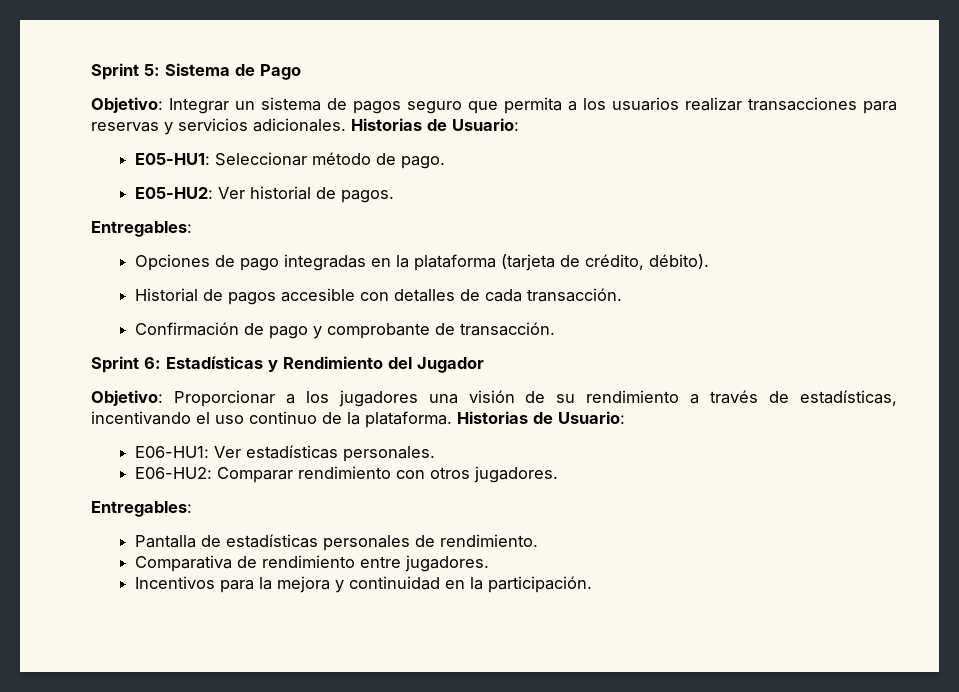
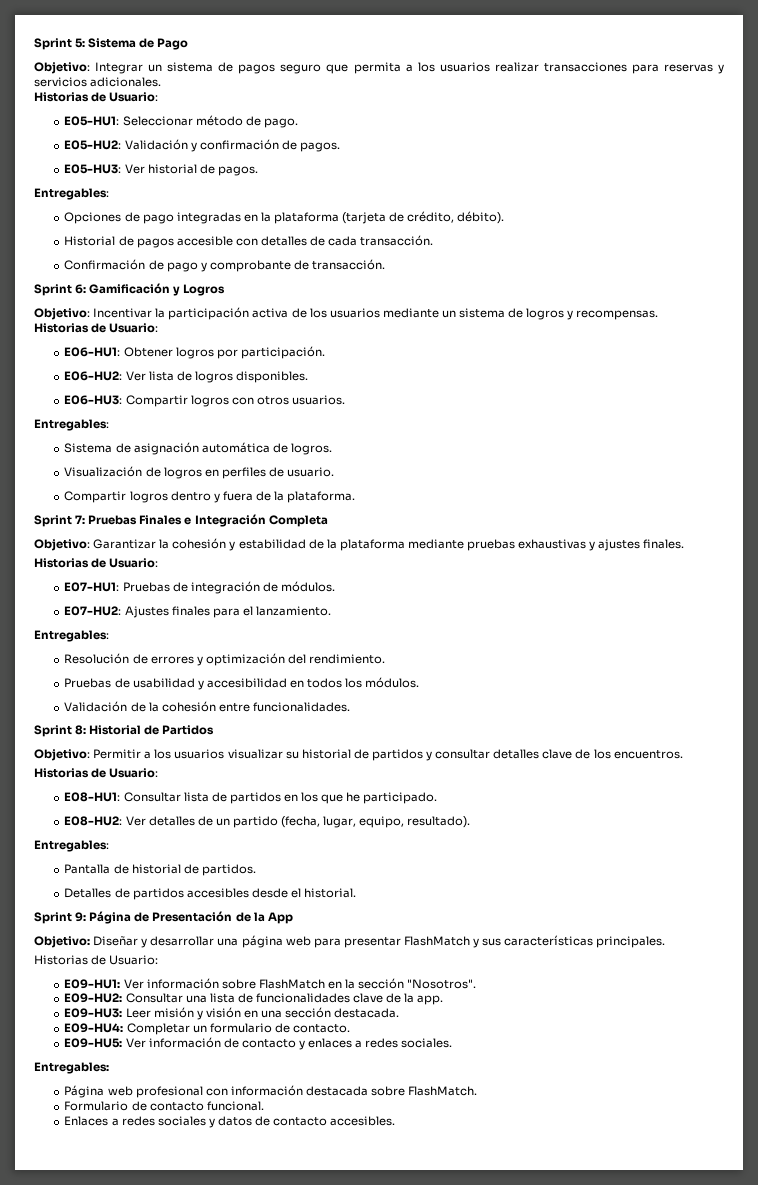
(346, 125) none -> (162, 82) //
(213, 193) none -> [124,139,340,152] [64,164,122,174] Validación y confirmación de pagos. // E05-HU3:
[166,356,484,373] [91,390,897,407] [91,411,625,428] [134,445,435,462] [134,466,558,483] [91,501,192,517] [134,534,538,551] [134,555,489,572] [134,576,592,593] Estadísticas y Rendimiento del Jugador // Objetivo: Proporcionar a los jugadores una visión de su rendimiento a través de estadísticas, incentivando el uso continuo de la plataforma. Historias de Usuario: // E06-HU1: Ver estadísticas personales. // E06-HU2: Comparar rendimiento con otros jugadores. // Entregables: // Pantalla de estadísticas personales de rendimiento. // Comparativa de rendimiento entre jugadores. // Incentivos para la mejora y continuidad en la participación. -> [89,283,226,296] [34,307,659,320] [34,323,159,333] [64,346,325,359] [64,371,308,383] [64,395,345,407] [34,419,109,431] [64,442,332,455] [64,466,335,479] [64,491,356,503] [34,514,328,527] [34,538,685,551] [34,558,159,568] [64,581,335,594] [64,606,331,618] [34,630,109,642] [64,653,386,666] [64,677,420,690] [64,701,350,712] [34,725,215,737] [34,749,683,761] [34,768,159,778] [64,792,438,804] [64,816,471,828] [34,840,109,852] [64,864,256,876] [64,888,357,900] [34,911,293,924] [34,935,666,948] [34,955,159,965] [64,978,477,989] [64,993,444,1005] [64,1007,400,1020] [64,1023,350,1035] [64,1037,453,1050] [34,1062,109,1074] [64,1085,478,1098] [64,1101,264,1111] [64,1116,396,1128] Gamificación y Logros // Objetivo: Incentivar la participación activa de los usuarios mediante un sistema de logros y recompensas. // Historias de Usuario: // E06-HU1: Obtener logros por participación. // E06-HU2: Ver lista de logros disponibles. // E06-HU3: Compartir logros con otros usuarios. // Entregables: // Sistema de asignación automática de logros. // Visualización de logros en perfiles de usuario. // Compartir logros dentro y fuera de la plataforma. // Sprint 7: Pruebas Finales e Integración Completa // Objetivo: Garantizar la cohesión y estabilidad de la plataforma mediante pruebas exhaustivas y ajustes finales. // Historias de Usuario: // E07-HU1: Pruebas de integración de módulos. // E07-HU2: Ajustes finales para el lanzamiento. // Entregables: // Resolución de errores y optimización del rendimiento. // Pruebas de usabilidad y accesibilidad en todos los módulos. // Validación de la cohesión entre funcionalidades. // Sprint 8: Historial de Partidos // Objetivo: Permitir a los usuarios visualizar su historial de partidos y consultar detalles clave de los encuentros. // Historias de Usuario: // E08-HU1: Consultar lista de partidos en los que he participado. // E08-HU2: Ver detalles de un partido (fecha, lugar, equipo, resultado). // Entregables: // Pantalla de historial de partidos. // Detalles de partidos accesibles desde el historial. // Sprint 9: Página de Presentación de la App // Objetivo: Diseñar y desarrollar una página web para presentar FlashMatch y sus características principales. // Historias de Usuario: // E09-HU1: Ver información sobre FlashMatch en la sección "Nosotros". // E09-HU2: Consultar una lista de funcionalidades clave de la app. // E09-HU3: Leer misión y visión en una sección destacada. // E09-HU4: Completar un formulario de contacto. // E09-HU5: Ver información de contacto y enlaces a redes sociales. // Entregables: // Página web profesional con información destacada sobre FlashMatch. // Formulario de contacto funcional. // Enlaces a redes sociales y datos de contacto accesibles.

